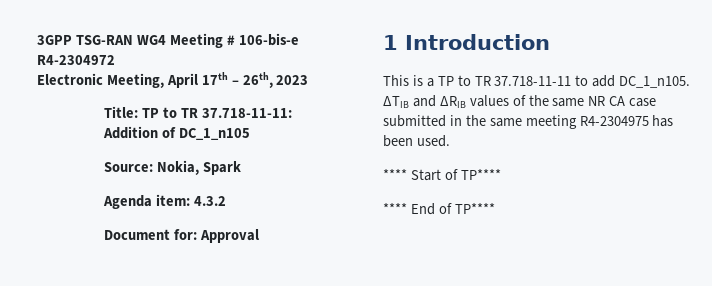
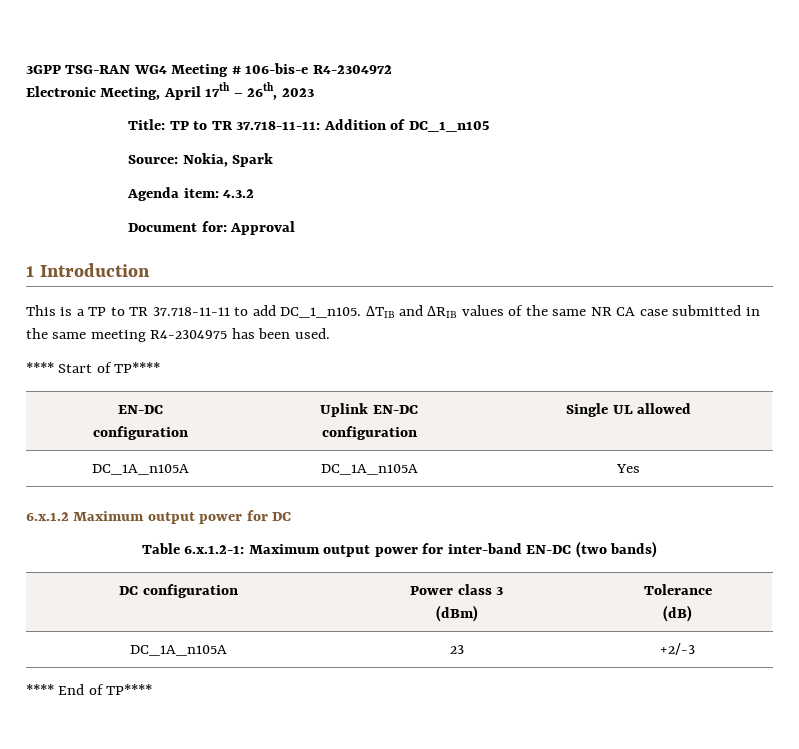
(501, 174) none -> [117,405,163,414] [92,426,188,440] [320,403,418,417] [321,426,417,440] [566,403,691,417] [91,464,189,475] [320,464,418,475] [616,464,641,473] [26,510,292,524] [141,541,658,558] [119,584,238,598] [410,584,503,595] [435,605,478,622] [643,584,712,595] [663,605,692,622] [130,645,227,656] [449,645,464,654] [660,643,695,655] // EN-DC // configuration | Uplink EN-DC // configuration | Single UL allowed // DC_1A_n105A | DC_1A_n105A | Yes // 6.x.1.2 Maximum output power for DC // Table 6.x.1.2-1: Maximum output power for inter-band EN-DC (two bands) // DC configuration | Power class 3 // (dBm) | Tolerance // (dB) // DC_1A_n105A | 23 | +2/-3

